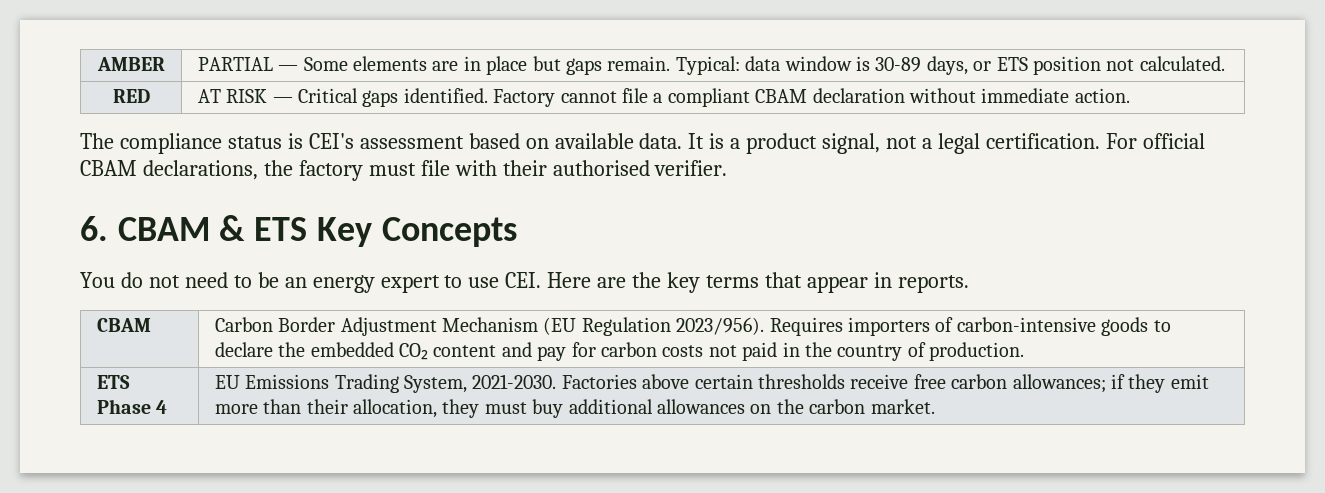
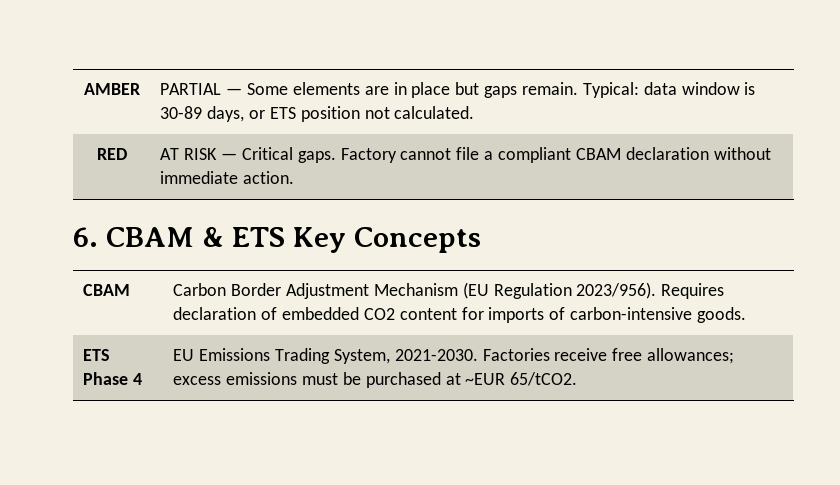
[362,88,488,107] gaps identified. -> [297,151,336,163] gaps.
[80,133,1205,154] [80,160,728,181] // The compliance status is CEI's assessment based on available data. It is a product signal, not a legal certification. For official CBAM declarations, the factory must file with their authorised verifier. -> (295, 177) none
[80,272,969,293] // You do not need to be an energy expert to use CEI. Here are the key terms that appear in reports. -> (481, 240) none
[848,317,1171,336] [214,342,1025,361] importers of carbon-intensive goods to declare the embedded CO₂ content and pay for carbon costs not paid in the country of production. -> [173,307,747,323] declaration of embedded CO2 content for imports of carbon-intensive goods.
[642,374,1209,393] [214,399,935,418] above certain thresholds receive free carbon allowances; if they emit more than their allocation, they must buy additional allowances on the carbon market. -> [554,348,735,364] [173,372,578,388] receive free allowances; excess emissions must be purchased at ~EUR 65/tCO2.

